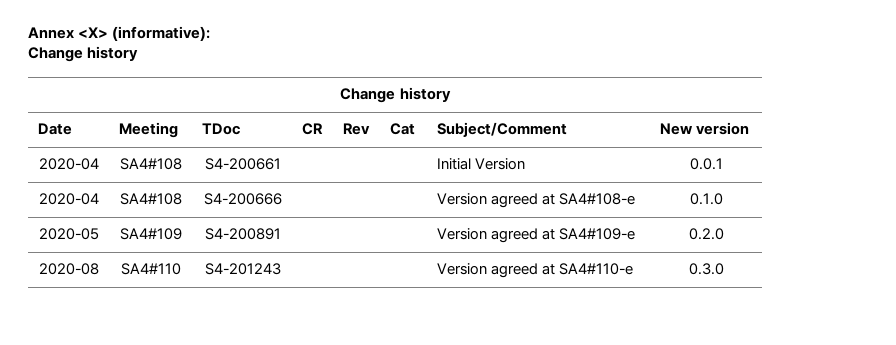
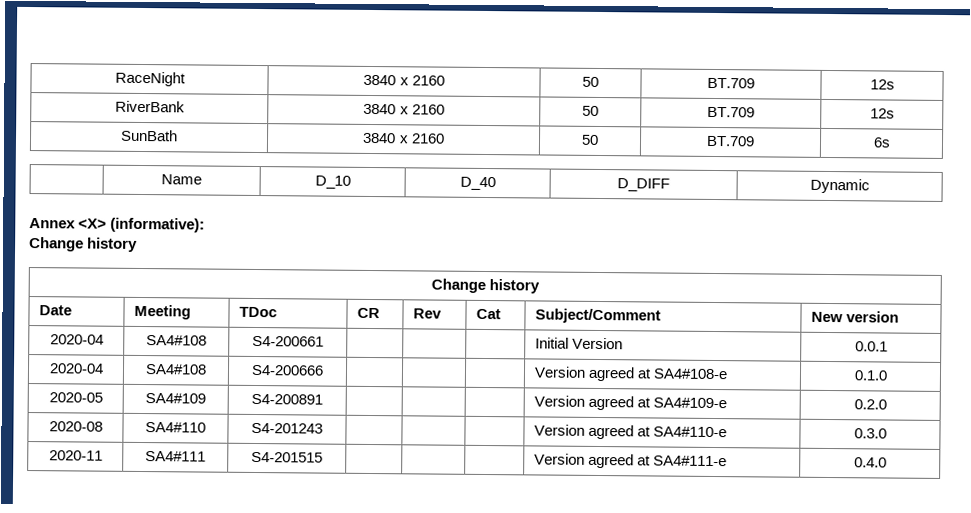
(28, 33) none -> [114,71,186,87] [363,74,445,86] [582,76,599,87] [707,77,755,89] [869,79,895,90] [114,100,185,113] [363,103,445,115] [582,105,599,116] [707,106,755,118] [869,108,895,119] [120,129,178,142] [362,132,445,144] [581,134,599,145] [706,135,755,147] [872,137,891,148] [161,174,202,185] [314,175,351,189] [459,176,496,191] [617,178,670,192] [809,178,870,194] RaceNight | 3840 x 2160 | 50 | BT.709 | 12s // RiverBank | 3840 x 2160 | 50 | BT.709 | 12s // SunBath | 3840 x 2160 | 50 | BT.709 | 6s // | Name | D_10 | D_40 | D_DIFF | Dynamic //
(724, 269) none -> [48,450,103,461] [145,451,206,462] [251,451,323,463] [533,453,728,469] [853,457,887,468] // 2020-11 | SA4#111 | S4-201515 | | | | Version agreed at SA4#111-e | 0.4.0

